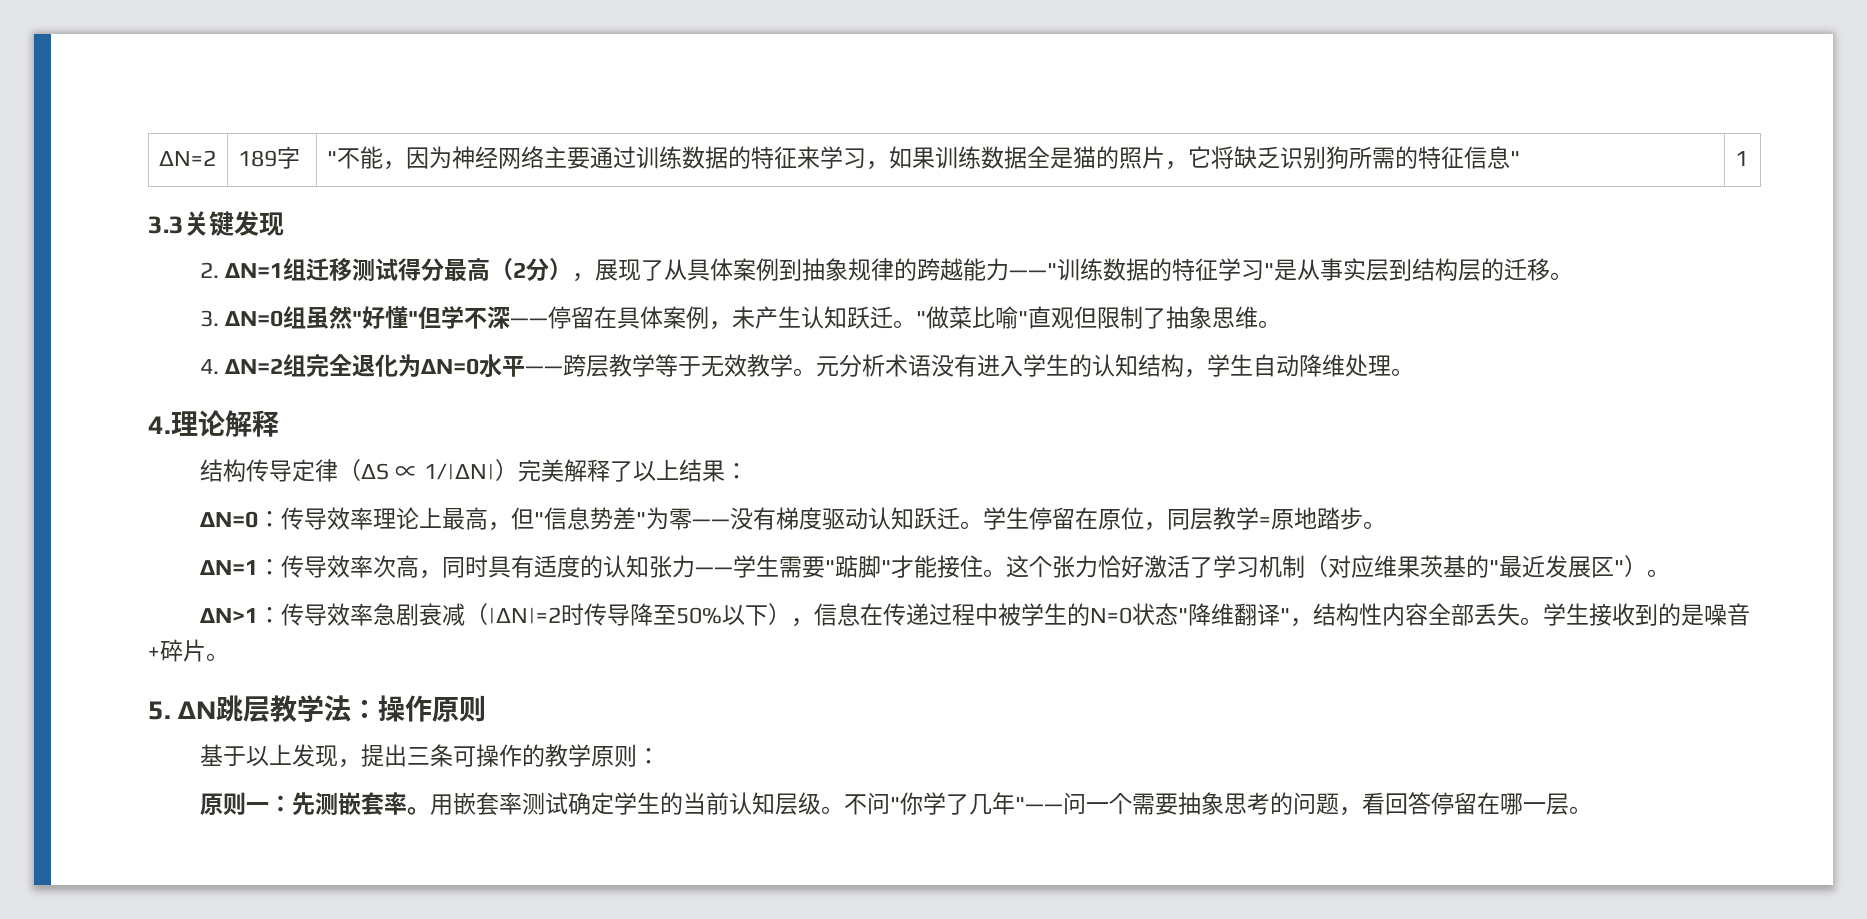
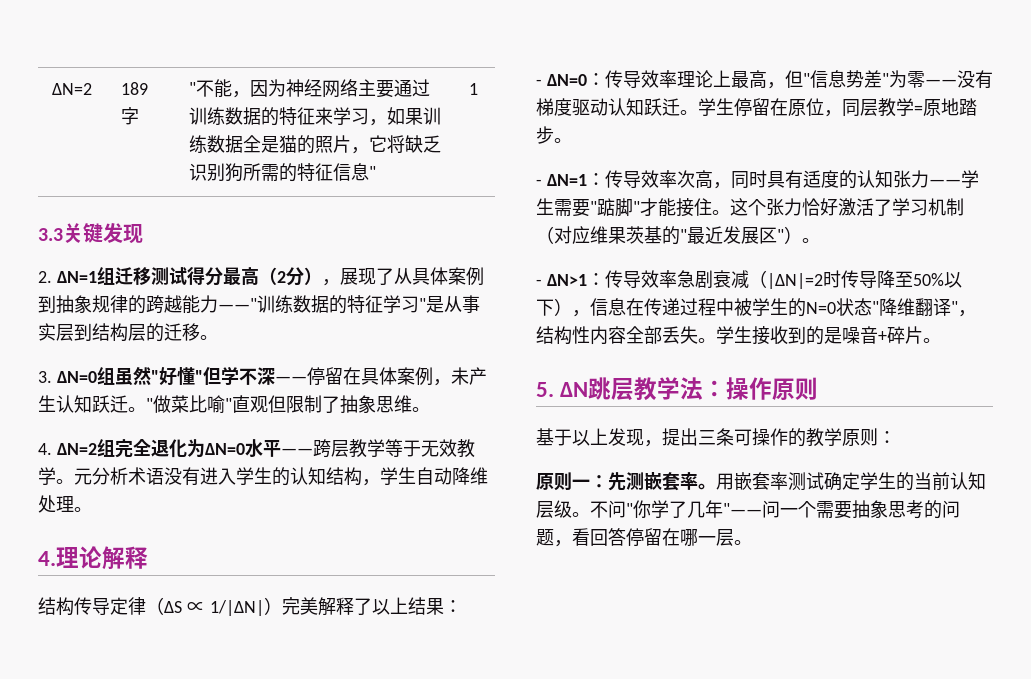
(749, 471) none -> [536,79,542,86] -
(1386, 525) none -> [536,179,542,186] -
(1670, 573) none -> [536,279,542,286] -

